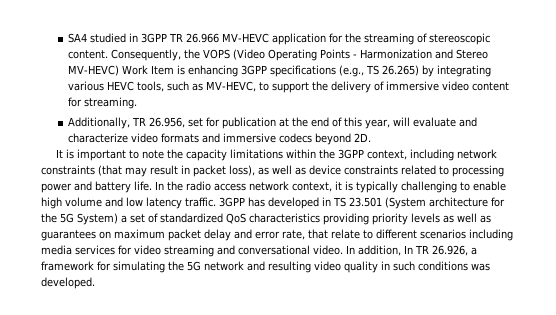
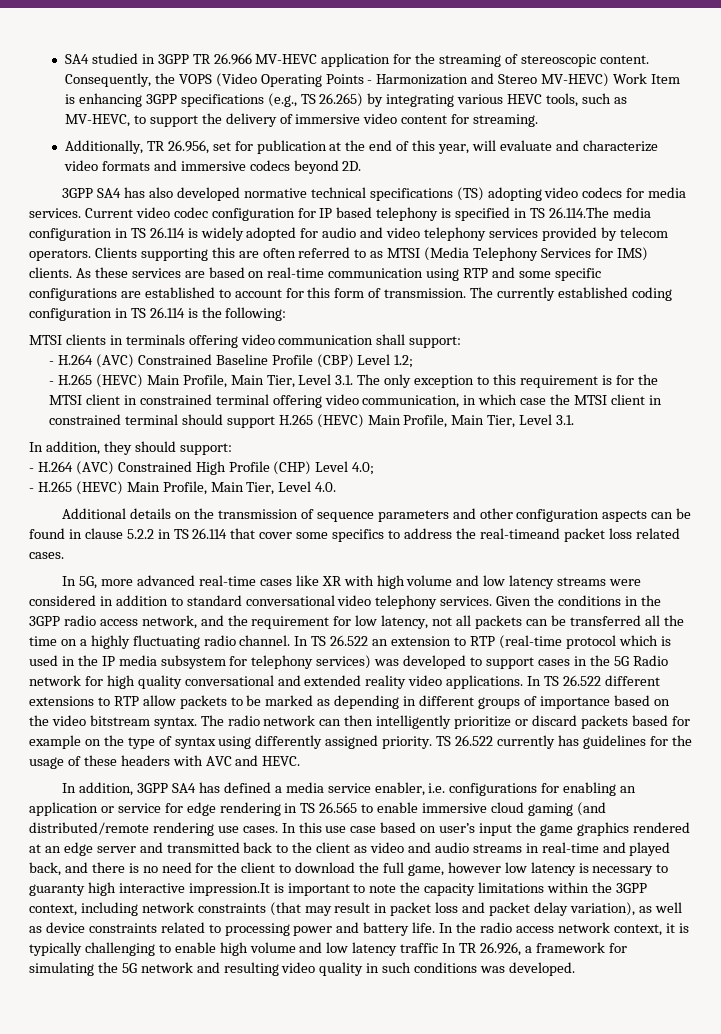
[56,149,64,158] It -> [62,187,687,201] [29,207,651,221] [29,227,668,241] [29,247,648,261] [29,267,601,281] [29,287,672,301] [29,307,287,321] [29,334,462,348] [49,354,414,368] [49,374,658,388] [49,394,662,408] [49,414,575,428] [29,441,232,455] [29,461,375,475] [29,481,337,495] [62,508,692,522] [29,528,680,542] [29,552,64,559] [62,575,641,589] [29,595,661,609] [29,615,684,629] [29,635,671,649] [29,655,668,669] [29,675,660,689] [29,695,670,709] [29,715,690,729] [29,735,692,749] [29,755,301,769] [62,782,637,796] [29,802,606,816] [29,822,690,836] [29,842,671,856] [29,862,669,876] [29,882,270,896] 3GPP SA4 has also developed normative technical specifications (TS) adopting video codecs for media services. Current video codec configuration for IP based telephony is specified in TS 26.114.The media configuration in TS 26.114 is widely adopted for audio and video telephony services provided by telecom operators. Clients supporting this are often referred to as MTSI (Media Telephony Services for IMS) clients. As these services are based on real-time communication using RTP and some specific configurations are established to account for this form of transmission. The currently established coding configuration in TS 26.114 is the following: // MTSI clients in terminals offering video communication shall support: // - H.264 (AVC) Constrained Baseline Profile (CBP) Level 1.2; // - H.265 (HEVC) Main Profile, Main Tier, Level 3.1. The only exception to this requirement is for the MTSI client in constrained terminal offering video communication, in which case the MTSI client in constrained terminal should support H.265 (HEVC) Main Profile, Main Tier, Level 3.1. // In addition, they should support: // - H.264 (AVC) Constrained High Profile (CHP) Level 4.0; // - H.265 (HEVC) Main Profile, Main Tier, Level 4.0. // Additional details on the transmission of sequence parameters and other configuration aspects can be found in clause 5.2.2 in TS 26.114 that cover some specifics to address the real-timeand packet loss related cases. // In 5G, more advanced real-time cases like XR with high volume and low latency streams were considered in addition to standard conversational video telephony services. Given the conditions in the 3GPP radio access network, and the requirement for low latency, not all packets can be transferred all the time on a highly fluctuating radio channel. In TS 26.522 an extension to RTP (real-time protocol which is used in the IP media subsystem for telephony services) was developed to support cases in the 5G Radio network for high quality conversational and extended reality video applications. In TS 26.522 different extensions to RTP allow packets to be marked as depending in different groups of importance based on the video bitstream syntax. The radio network can then intelligently prioritize or discard packets based for example on the type of syntax using differently assigned priority. TS 26.522 currently has guidelines for the usage of these headers with AVC and HEVC. // In addition, 3GPP SA4 has defined a media service enabler, i.e. configurations for enabling an application or service for edge rendering in TS 26.565 to enable immersive cloud gaming (and distributed/remote rendering use cases. In this use case based on user’s input the game graphics rendered at an edge server and transmitted back to the client as video and audio streams in real-time and played back, and there is no need for the client to download the full game, however low latency is necessary to guaranty high interactive impression.It
[229,165,255,176] loss), -> [435,902,635,916] loss and packet delay variation),
[185,197,505,209] [41,213,491,225] [41,229,513,241] [41,245,401,257] traffic. 3GPP has developed in TS 23.501 (System architecture for the 5G System) a set of standardized QoS characteristics providing priority levels as well as guarantees on maximum packet delay and error rate, that relate to different scenarios including media services for video streaming and conversational video. In addition, -> [400,943,439,953] traffic

